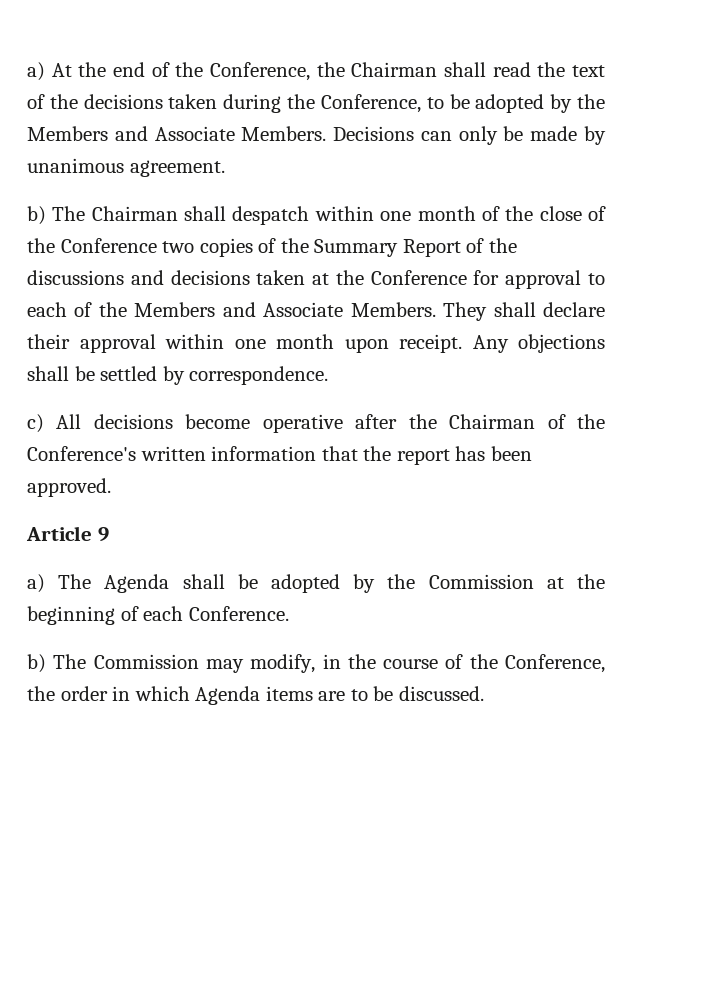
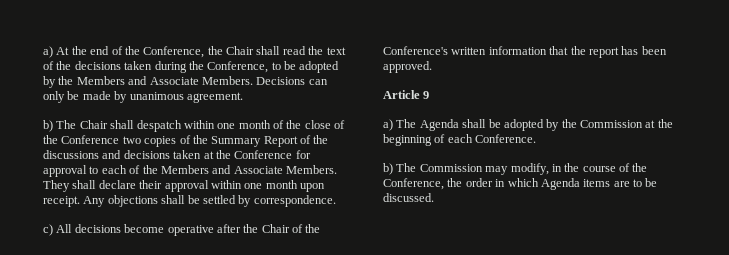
[351,62,438,77] Chairman -> [226,46,254,55] Chair
[91,206,178,221] Chairman -> [79,120,108,129] Chair
[449,414,536,429] Chairman -> [261,224,290,233] Chair

